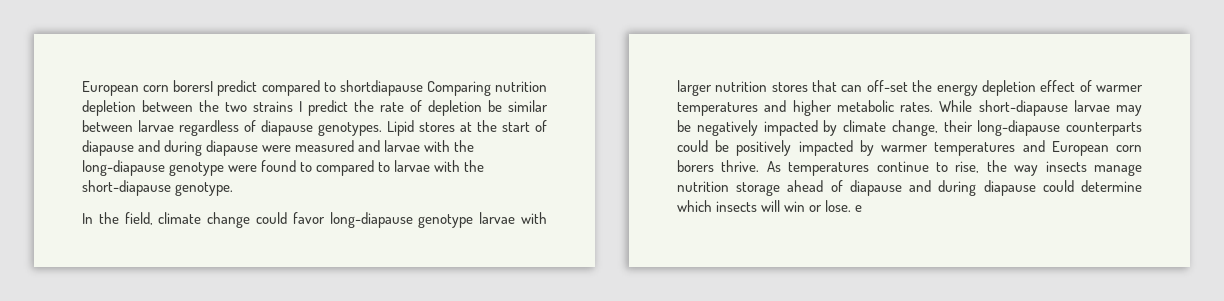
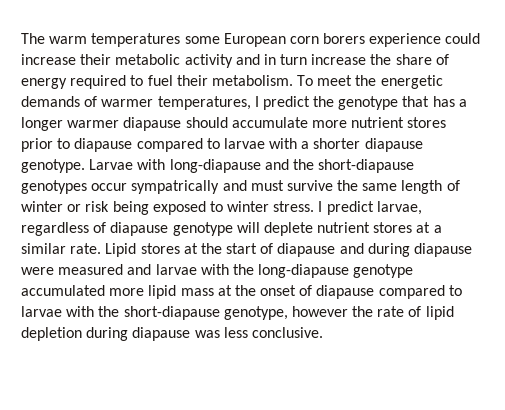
[82,80,547,96] [82,100,548,116] [82,120,382,136] European corn borersI predict compared to shortdiapause Comparing nutrition depletion between the two strains I predict the rate of depletion be similar between larvae regardless of diapause genotypes. -> [21,33,481,47] [21,54,449,68] [21,75,443,89] [21,96,467,110] [21,117,447,131] [21,138,423,152] [21,159,415,173] [21,180,460,194] [21,201,422,215] [21,222,442,236] [21,243,102,254] The warm temperatures some European corn borers experience could increase their metabolic activity and in turn increase the share of energy required to fuel their metabolism. To meet the energetic demands of warmer temperatures, I predict the genotype that has a longer warmer diapause should accumulate more nutrient stores prior to diapause compared to larvae with a shorter diapause genotype. Larvae with long-diapause and the short-diapause genotypes occur sympatrically and must survive the same length of winter or risk being exposed to winter stress. I predict larvae, regardless of diapause genotype will deplete nutrient stores at a similar rate.
[228,160,313,172] were found to -> [21,285,375,299] accumulated more lipid mass at the onset of diapause
[175,182,234,196] [82,212,547,228] [677,80,1143,96] [677,100,1142,116] [677,120,1142,136] [677,140,1142,156] [677,160,1142,176] [677,180,1142,196] [677,200,863,212] genotype. // In the field, climate change could favor long-diapause genotype larvae with larger nutrition stores that can off-set the energy depletion effect of warmer temperatures and higher metabolic rates. While short-diapause larvae may be negatively impacted by climate change, their long-diapause counterparts could be positively impacted by warmer temperatures and European corn borers thrive. As temperatures continue to rise, the way insects manage nutrition storage ahead of diapause and during diapause could determine which insects will win or lose. e -> [223,306,454,320] [21,327,323,341] genotype, however the rate of lipid depletion during diapause was less conclusive.

